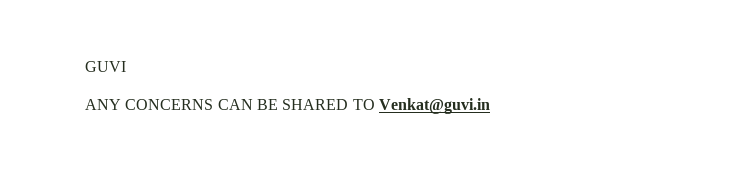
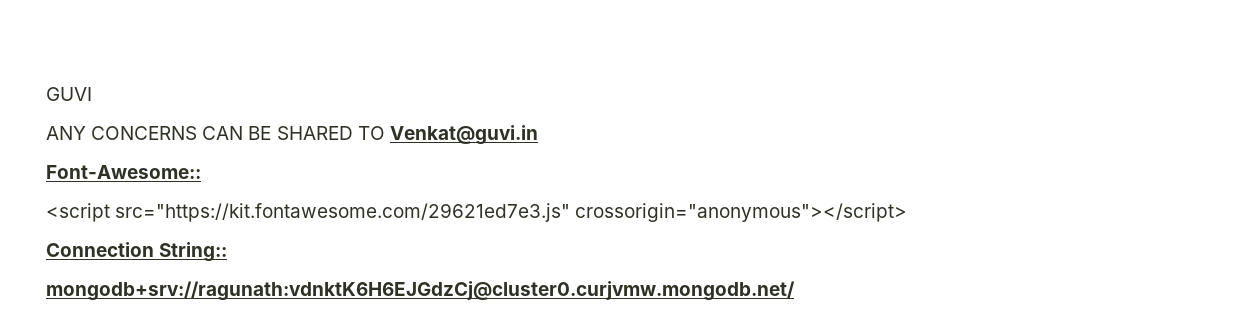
(490, 106) none -> [46,165,201,179] [46,203,908,222] [46,242,228,262] [46,281,795,301] // Font-Awesome:: // <script src="https://kit.fontawesome.com/29621ed7e3.js" crossorigin="anonymous"></script> // Connection String:: // mongodb+srv://ragunath:vdnktK6H6EJGdzCj@cluster0.curjvmw.mongodb.net/

